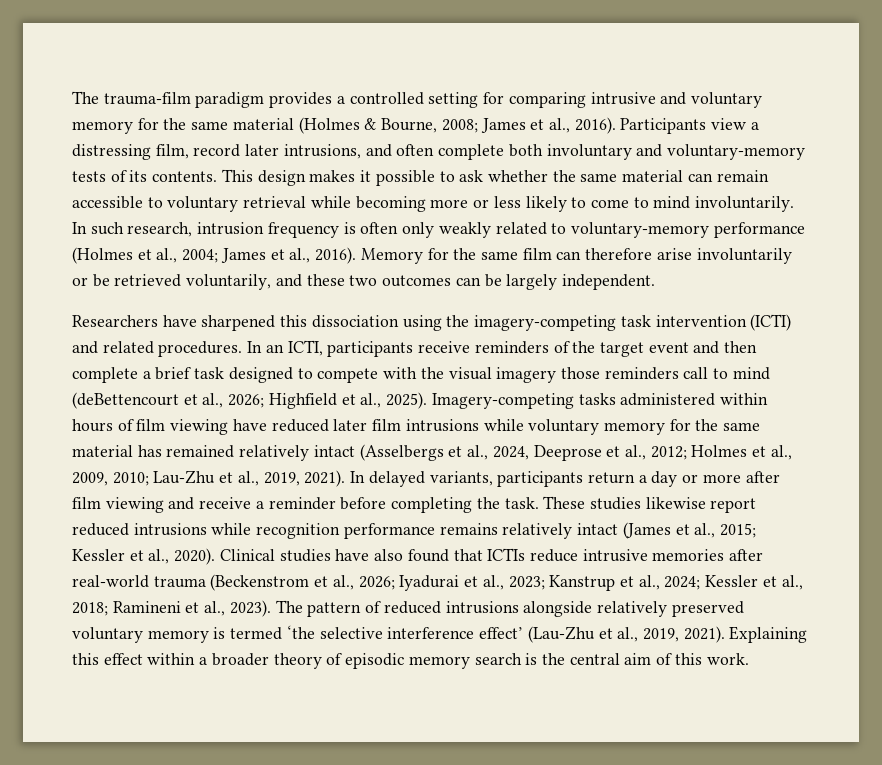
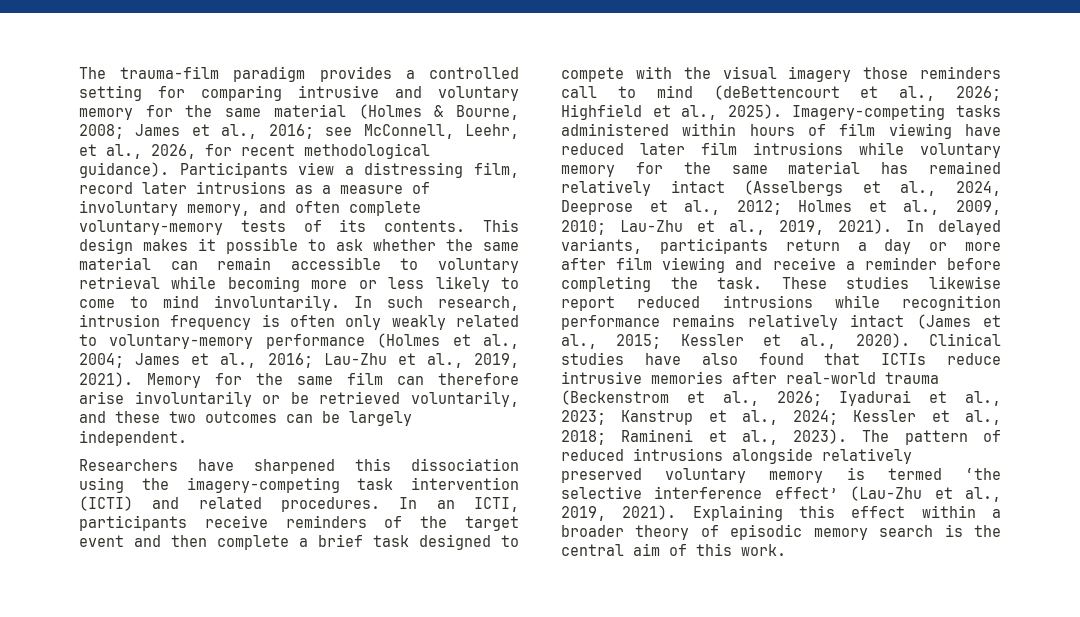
[574,117,616,134] 2016). -> [268,124,519,139] [79,143,430,159] [79,162,169,178] 2016; see McConnell, Leehr, et al., 2026, for recent methodological guidance).
[283,144,663,160] intrusions, and often complete both involuntary and -> [196,181,430,194] [79,200,421,216] intrusions as a measure of involuntary memory, and often complete
[315,247,357,264] 2016). -> [267,353,519,368] [79,372,133,387] 2016; Lau-Zhu et al., 2019, 2021).

